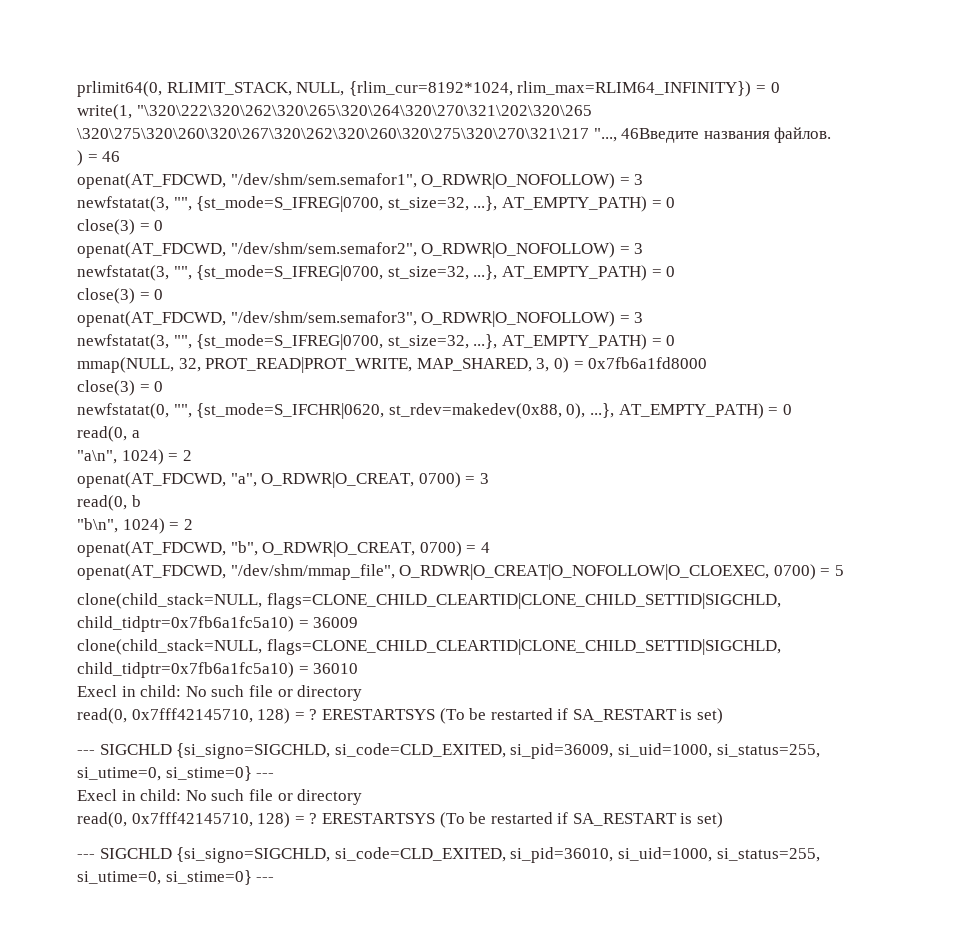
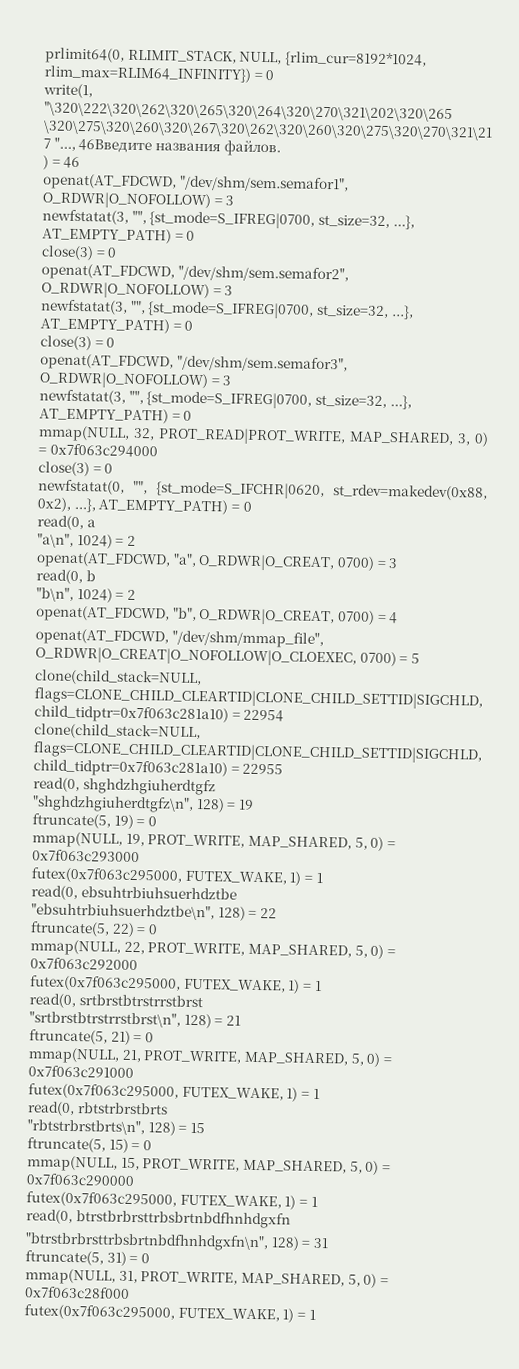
[588,357,708,369] 0x7fb6a1fd8000 -> [49,443,158,458] 0x7f063c294000
[566,403,586,419] 0), -> [37,497,72,512] 0x2),
[77,616,359,632] [77,639,781,655] [77,662,359,678] [77,685,363,701] [77,708,724,724] [77,743,820,759] [77,766,275,781] [77,789,363,805] [77,812,724,828] [77,847,820,863] [77,870,275,885] child_tidptr=0x7fb6a1fc5a10) = 36009 // clone(child_stack=NULL, flags=CLONE_CHILD_CLEARTID|CLONE_CHILD_SETTID|SIGCHLD, child_tidptr=0x7fb6a1fc5a10) = 36010 // Execl in child: No such file or directory // read(0, 0x7fff42145710, 128) = ? ERESTARTSYS (To be restarted if SA_RESTART is set) // --- SIGCHLD {si_signo=SIGCHLD, si_code=CLD_EXITED, si_pid=36009, si_uid=1000, si_status=255, si_utime=0, si_stime=0} --- // Execl in child: No such file or directory // read(0, 0x7fff42145710, 128) = ? ERESTARTSYS (To be restarted if SA_RESTART is set) // --- SIGCHLD {si_signo=SIGCHLD, si_code=CLD_EXITED, si_pid=36010, si_uid=1000, si_status=255, si_utime=0, si_stime=0} --- -> [34,705,285,724] [34,723,201,741] [33,741,482,764] [33,759,284,778] [33,777,216,796] [32,795,254,813] [32,813,157,829] [32,831,396,852] [32,849,140,863] [31,867,323,886] [31,885,237,901] [31,903,277,921] [30,921,158,937] [30,939,396,960] [30,957,138,971] [30,975,322,994] [29,993,203,1009] [29,1011,241,1029] [29,1029,154,1045] [28,1047,392,1068] [28,1065,134,1079] [28,1083,320,1102] [27,1101,168,1117] [27,1119,205,1136] [27,1137,152,1153] [27,1155,391,1176] [26,1173,135,1187] [26,1191,318,1210] [26,1209,291,1229] [25,1232,329,1252] [25,1250,150,1266] [25,1268,389,1288] [25,1286,130,1299] [24,1304,316,1323] child_tidptr=0x7f063c281a10) = 22954 // clone(child_stack=NULL, flags=CLONE_CHILD_CLEARTID|CLONE_CHILD_SETTID|SIGCHLD, child_tidptr=0x7f063c281a10) = 22955 // read(0, shghdzhgiuherdtgfz // "shghdzhgiuherdtgfz\n", 128) = 19 // ftruncate(5, 19) = 0 // mmap(NULL, 19, PROT_WRITE, MAP_SHARED, 5, 0) = 0x7f063c293000 // futex(0x7f063c295000, FUTEX_WAKE, 1) = 1 // read(0, ebsuhtrbiuhsuerhdztbe // "ebsuhtrbiuhsuerhdztbe\n", 128) = 22 // ftruncate(5, 22) = 0 // mmap(NULL, 22, PROT_WRITE, MAP_SHARED, 5, 0) = 0x7f063c292000 // futex(0x7f063c295000, FUTEX_WAKE, 1) = 1 // read(0, srtbrstbtrstrrstbrst // "srtbrstbtrstrrstbrst\n", 128) = 21 // ftruncate(5, 21) = 0 // mmap(NULL, 21, PROT_WRITE, MAP_SHARED, 5, 0) = 0x7f063c291000 // futex(0x7f063c295000, FUTEX_WAKE, 1) = 1 // read(0, rbtstrbrstbrts // "rbtstrbrstbrts\n", 128) = 15 // ftruncate(5, 15) = 0 // mmap(NULL, 15, PROT_WRITE, MAP_SHARED, 5, 0) = 0x7f063c290000 // futex(0x7f063c295000, FUTEX_WAKE, 1) = 1 // read(0, btrstbrbrsttrbsbrtnbdfhnhdgxfn // "btrstbrbrsttrbsbrtnbdfhnhdgxfn\n", 128) = 31 // ftruncate(5, 31) = 0 // mmap(NULL, 31, PROT_WRITE, MAP_SHARED, 5, 0) = 0x7f063c28f000 // futex(0x7f063c295000, FUTEX_WAKE, 1) = 1

